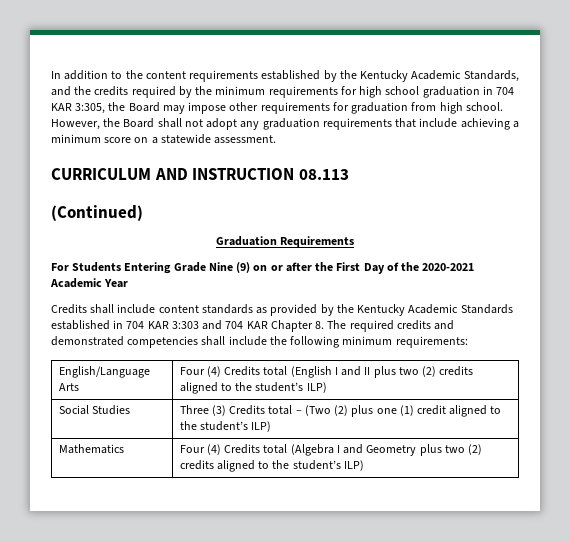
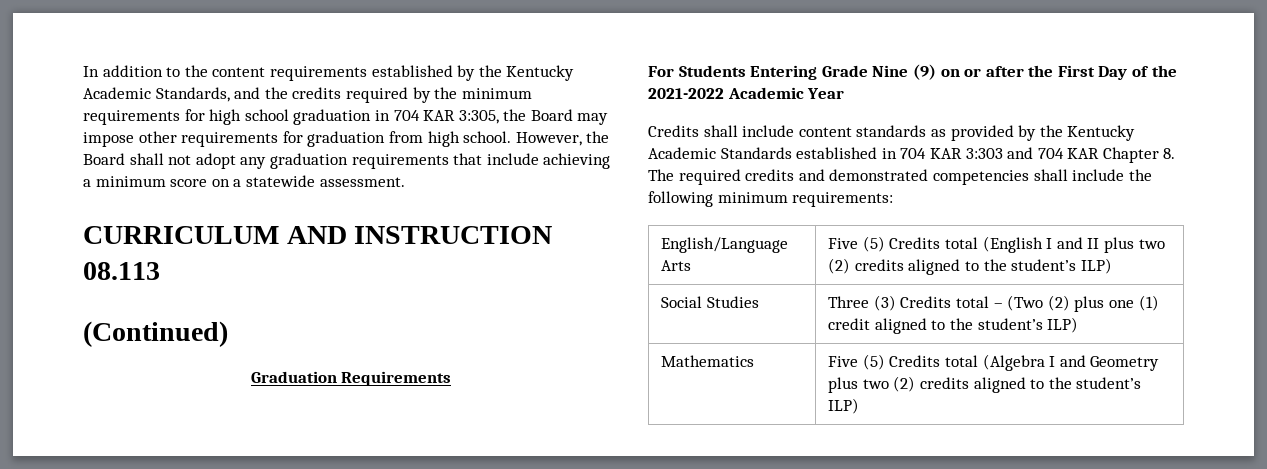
[422,263,475,271] 2020-2021 -> [648,88,724,99] 2021-2022
[179,366,221,377] Four (4) -> [828,236,885,252] Five (5)
[179,444,221,455] Four (4) -> [828,354,885,370] Five (5)

